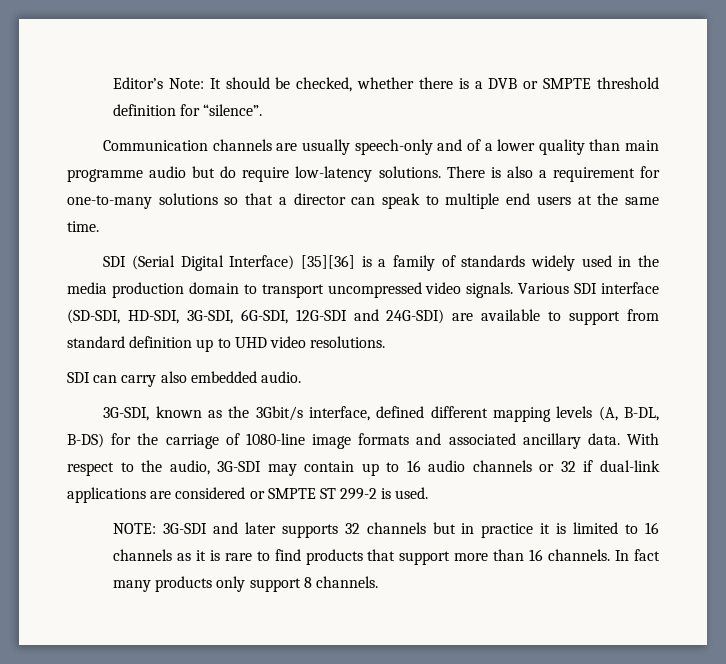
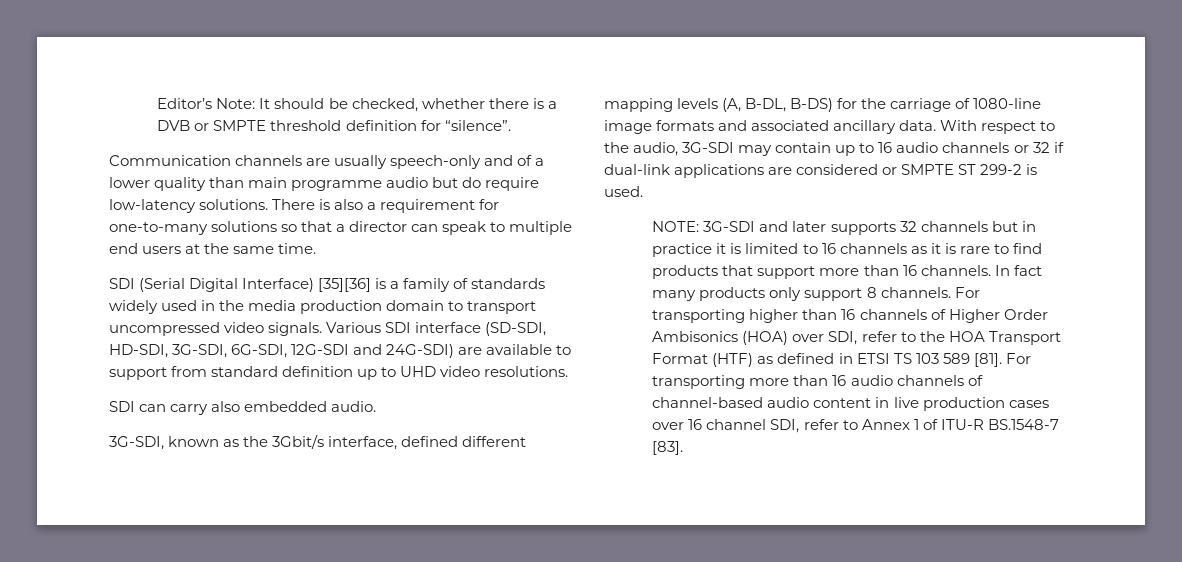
(378, 582) none -> [954,287,980,298] [652,309,1048,323] [652,331,1061,345] [652,353,1031,367] [652,375,983,389] [652,397,1049,411] [652,419,1059,433] [652,441,684,455] For transporting higher than 16 channels of Higher Order Ambisonics (HOA) over SDI, refer to the HOA Transport Format (HTF) as defined in ETSI TS 103 589 [81]. For transporting more than 16 audio channels of channel-based audio content in live production cases over 16 channel SDI, refer to Annex 1 of ITU-R BS.1548-7 [83].

